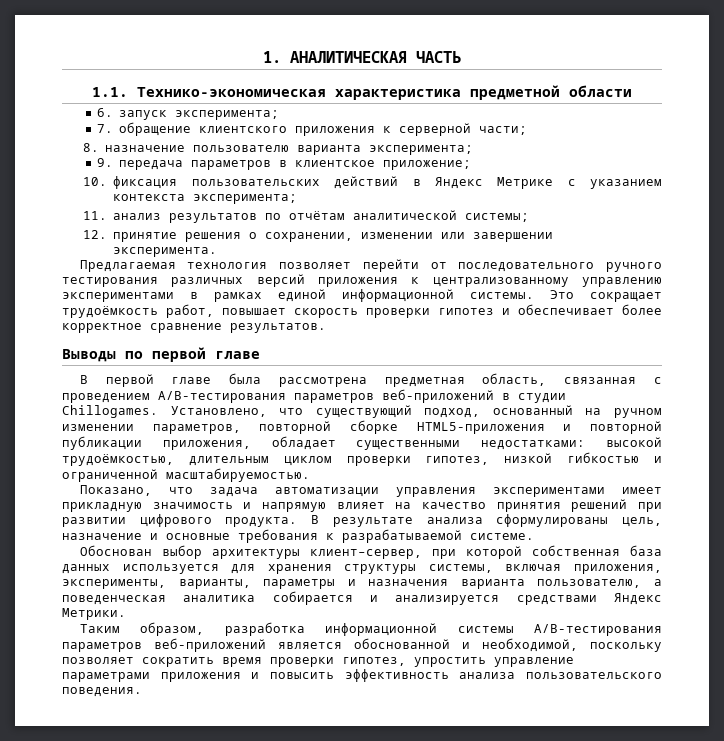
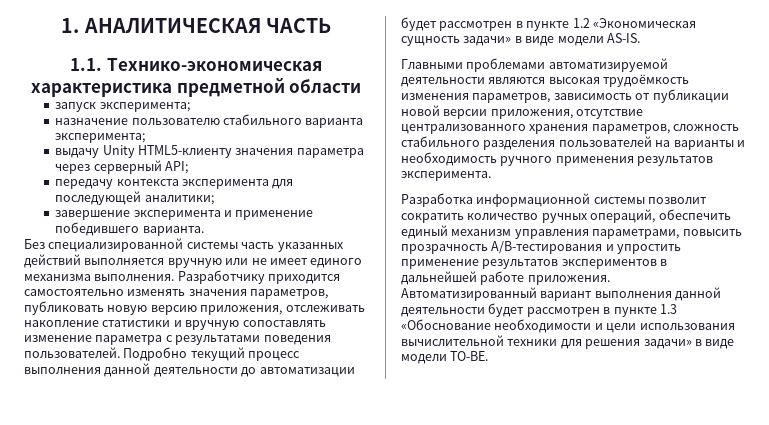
[96,108,113,117] 6. -> (362, 85) none
[96,122,528,136] [83,143,100,152] 7. обращение клиентского приложения к серверной части; // 8. -> (190, 107) none
(290, 148) none -> [223,114,303,125] стабильного
[96,158,472,170] [83,176,662,189] [113,194,298,204] [83,210,530,223] [83,230,554,242] [113,247,218,257] [79,259,662,272] [62,274,662,287] [62,289,662,302] [62,304,662,318] [62,323,326,333] [62,347,260,362] [79,373,663,387] [62,389,566,403] [62,405,662,418] [62,420,662,434] [62,436,662,450] [62,452,662,466] [62,468,310,482] [79,485,662,497] [62,499,663,512] [62,514,662,527] [62,529,534,543] [79,545,662,559] [62,564,662,574] [62,579,662,589] [62,591,662,605] [62,608,126,620] [79,622,662,636] [62,638,662,652] [62,657,574,667] [62,669,662,682] [62,687,142,697] 9. передача параметров в клиентское приложение; // 10. фиксация пользовательских действий в Яндекс Метрике с указанием контекста эксперимента; // 11. анализ результатов по отчётам аналитической системы; // 12. принятие решения о сохранении, изменении или завершении эксперимента. // Предлагаемая технология позволяет перейти от последовательного ручного тестирования различных версий приложения к централизованному управлению экспериментами в рамках единой информационной системы. Это сокращает трудоёмкость работ, повышает скорость проверки гипотез и обеспечивает более корректное сравнение результатов. // Выводы по первой главе // В первой главе была рассмотрена предметная область, связанная с проведением A/B-тестирования параметров веб-приложений в студии Chillogames. Установлено, что существующий подход, основанный на ручном изменении параметров, повторной сборке HTML5-приложения и повторной публикации приложения, обладает существенными недостатками: высокой трудоёмкостью, длительным циклом проверки гипотез, низкой гибкостью и ограниченной масштабируемостью. // Показано, что задача автоматизации управления экспериментами имеет прикладную значимость и напрямую влияет на качество принятия решений при развитии цифрового продукта. В результате анализа сформулированы цель, назначение и основные требования к разрабатываемой системе. // Обоснован выбор архитектуры клиент–сервер, при которой собственная база данных используется для хранения структуры системы, включая приложения, эксперименты, варианты, параметры и назначения варианта пользователю, а поведенческая аналитика собирается и анализируется средствами Яндекс Метрики. // Таким образом, разработка информационной системы A/B-тестирования параметров веб-приложений является обоснованной и необходимой, поскольку позволяет сократить время проверки гипотез, упростить управление параметрами приложения и повысить эффективность анализа пользовательского поведения. -> [55,145,364,158] [55,160,189,174] [55,179,294,189] [55,191,214,205] [55,210,314,220] [55,222,204,236] [24,238,344,252] [24,254,363,268] [24,270,341,284] [24,289,329,299] [24,301,365,315] [24,320,326,330] [24,335,331,345] [24,347,301,361] [24,363,355,377] [401,17,696,31] [401,33,640,46] [401,58,668,72] [401,74,690,87] [401,89,729,103] [401,105,644,119] [401,124,740,134] [401,136,745,150] [401,152,714,166] [401,171,491,181] [401,193,708,207] [401,209,731,223] [401,225,742,239] [401,241,682,254] [401,259,668,269] [401,271,610,285] [401,287,722,301] [401,303,677,317] [401,319,735,333] [401,335,735,349] [401,351,489,364] выдачу Unity HTML5-клиенту значения параметра через серверный API; // передачу контекста эксперимента для последующей аналитики; // завершение эксперимента и применение победившего варианта. // Без специализированной системы часть указанных действий выполняется вручную или не имеет единого механизма выполнения. Разработчику приходится самостоятельно изменять значения параметров, публиковать новую версию приложения, отслеживать накопление статистики и вручную сопоставлять изменение параметра с результатами поведения пользователей. Подробно текущий процесс выполнения данной деятельности до автоматизации будет рассмотрен в пункте 1.2 «Экономическая сущность задачи» в виде модели AS-IS. // Главными проблемами автоматизируемой деятельности являются высокая трудоёмкость изменения параметров, зависимость от публикации новой версии приложения, отсутствие централизованного хранения параметров, сложность стабильного разделения пользователей на варианты и необходимость ручного применения результатов эксперимента. // Разработка информационной системы позволит сократить количество ручных операций, обеспечить единый механизм управления параметрами, повысить прозрачность A/B-тестирования и упростить применение результатов экспериментов в дальнейшей работе приложения. Автоматизированный вариант выполнения данной деятельности будет рассмотрен в пункте 1.3 «Обоснование необходимости и цели использования вычислительной техники для решения задачи» в виде модели TO-BE.

